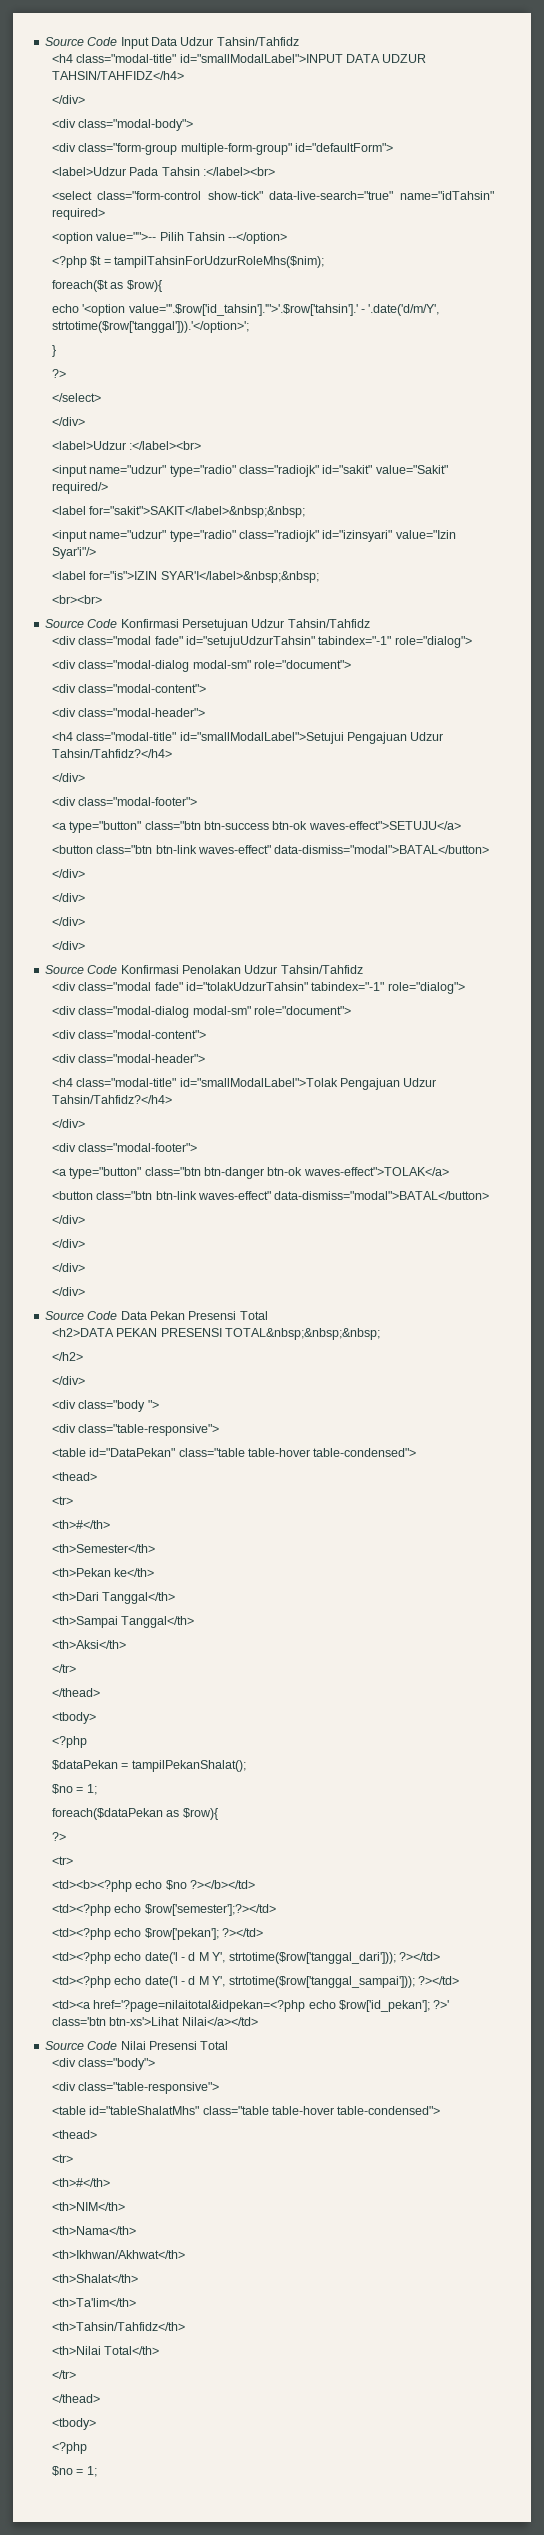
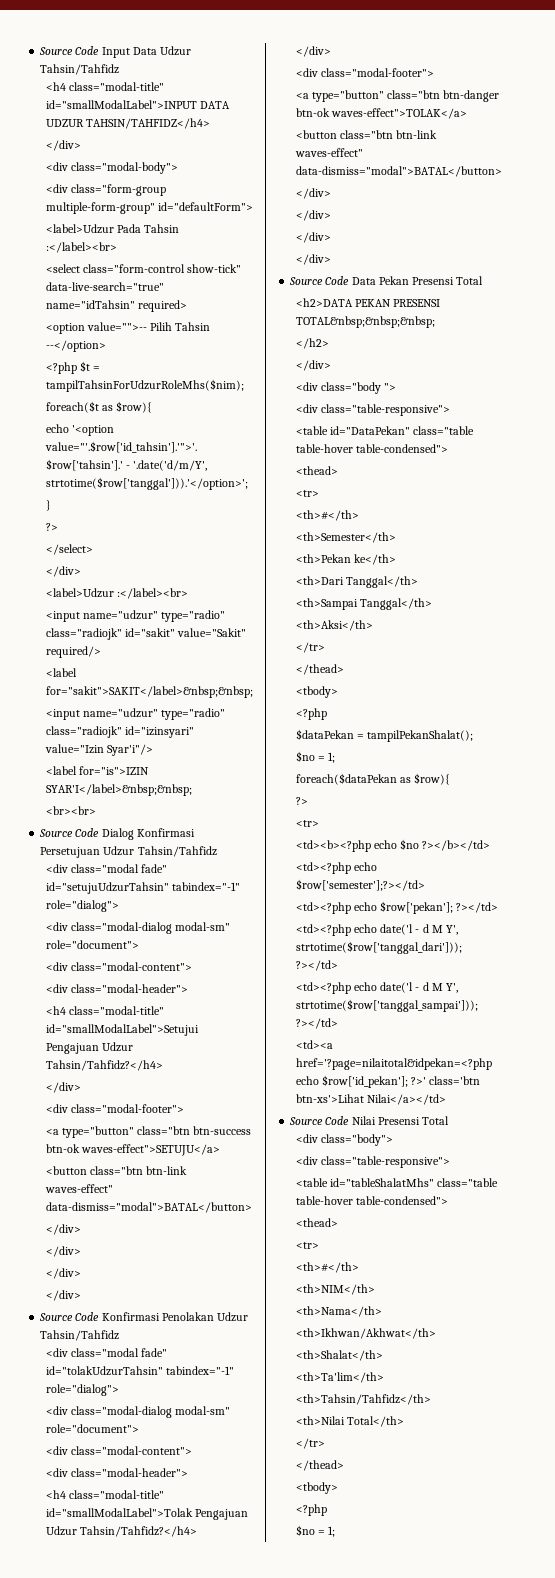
(118, 623) none -> [101,828,134,840] Dialog

